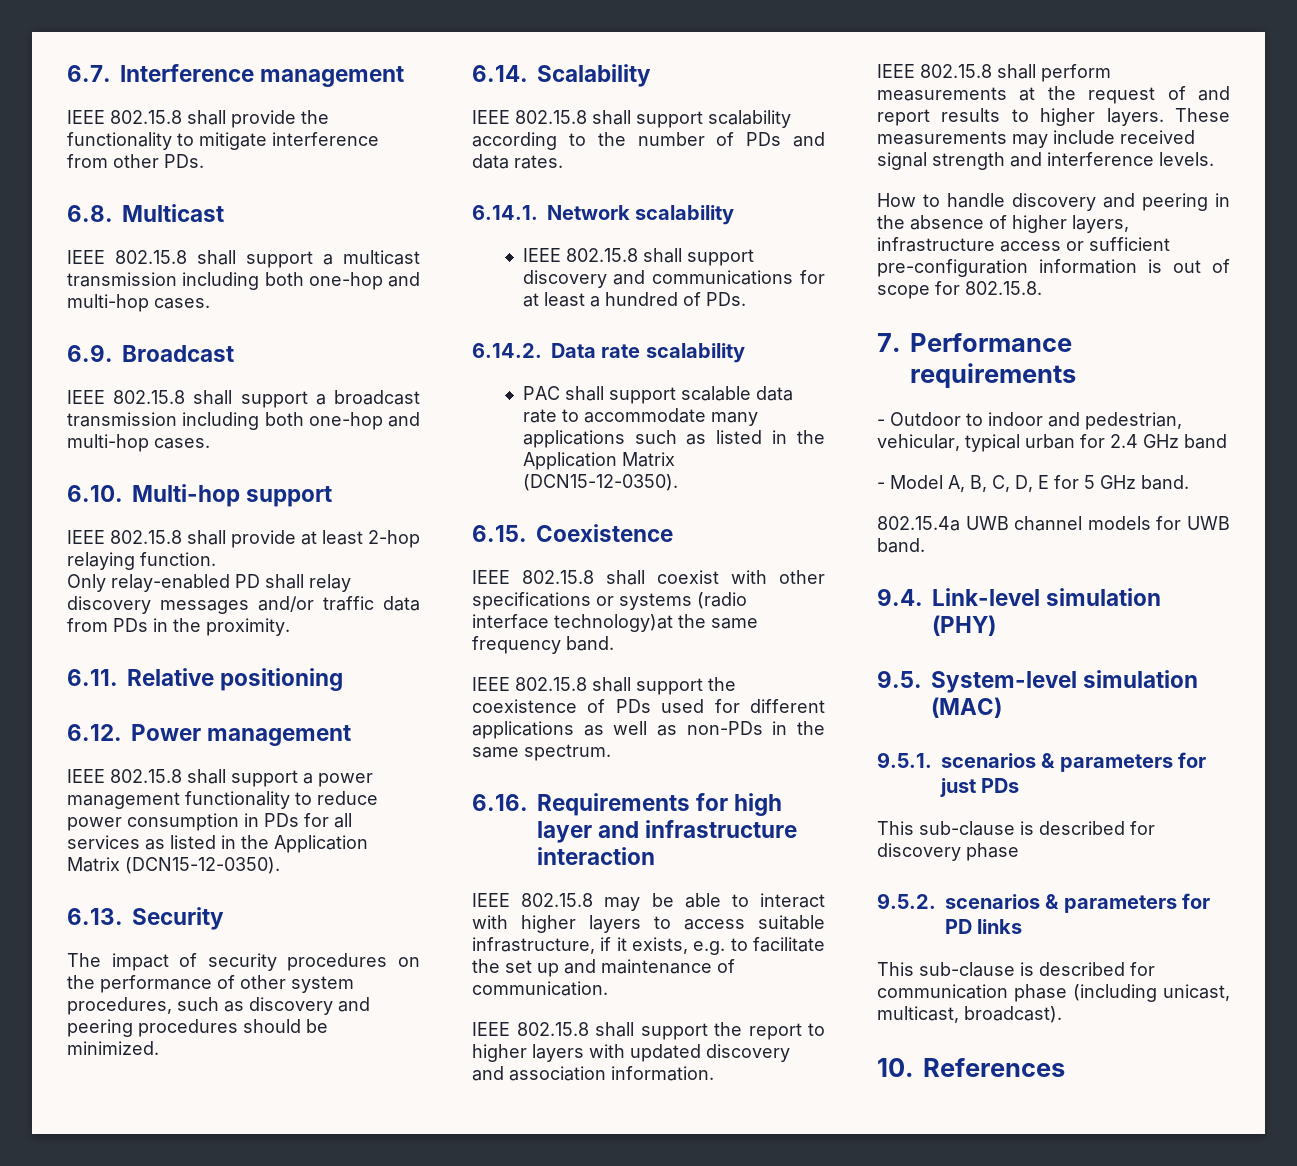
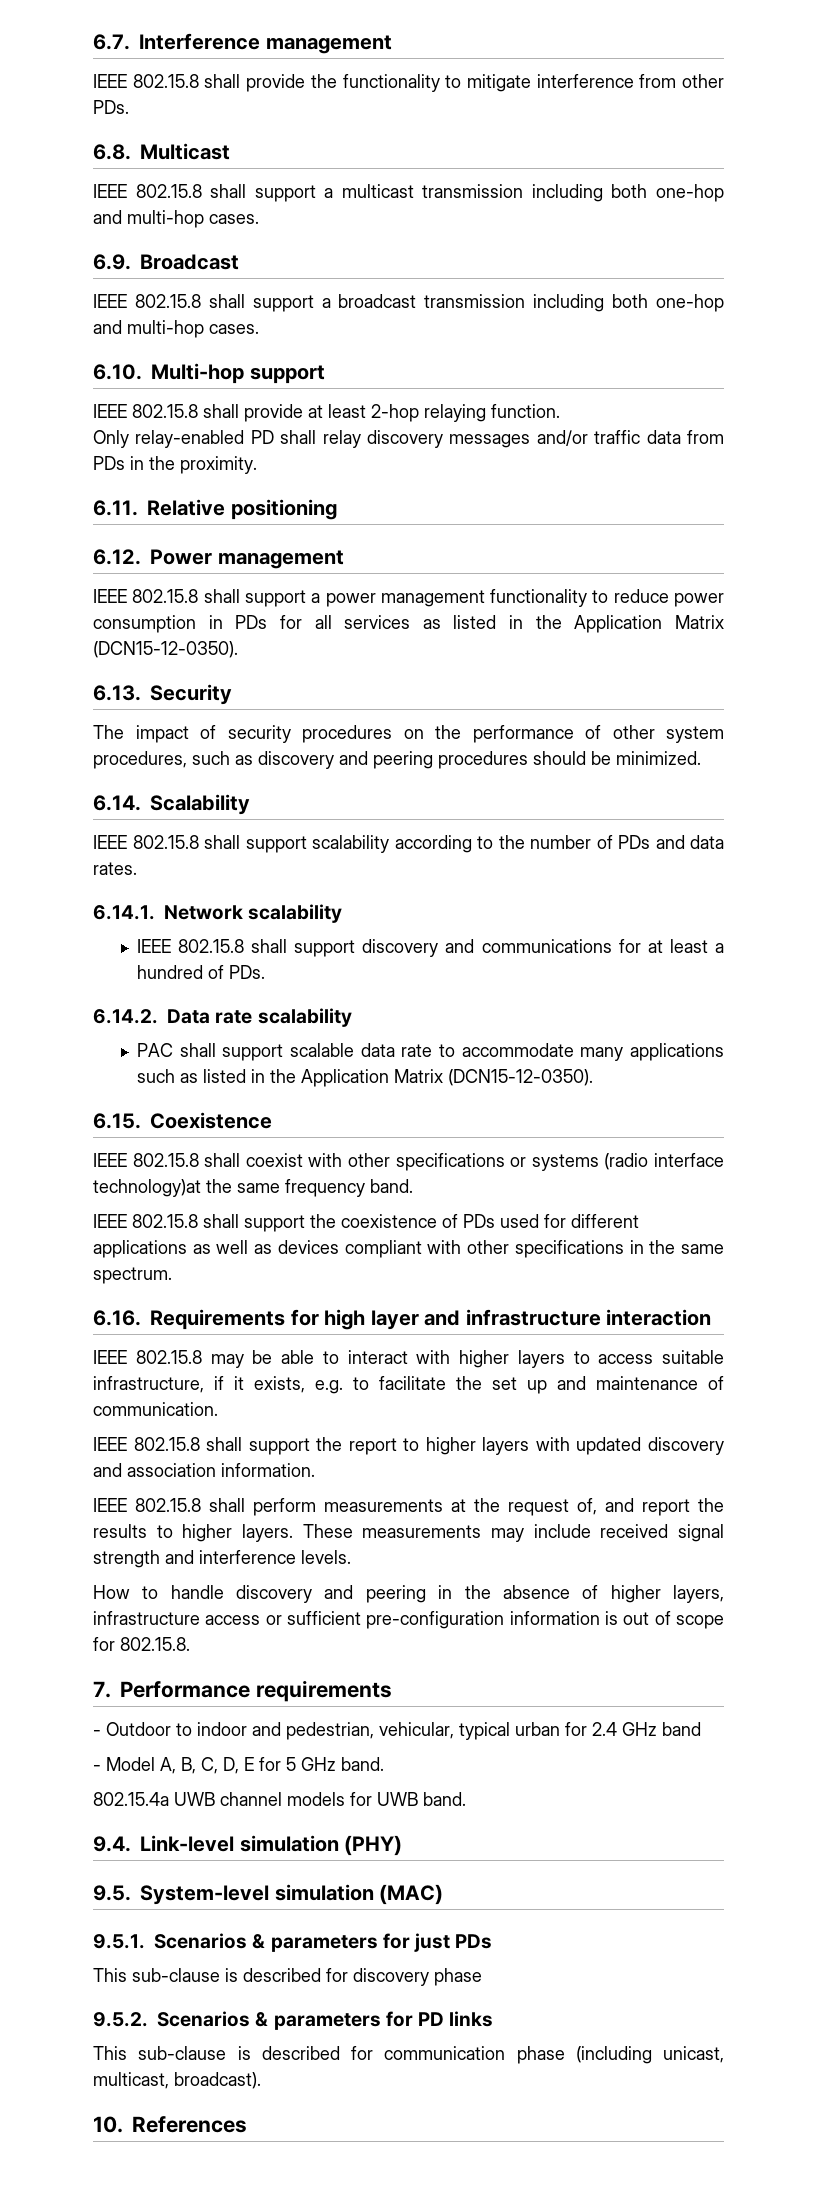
[686,721,763,735] non-PDs -> [277,1240,624,1258] devices compliant with other specifications
[1167,86,1186,100] of -> [577,1498,597,1515] of,
(930, 117) none -> [698,1498,724,1512] the
[941,753,1036,768] scenarios -> [154,1933,247,1949] Scenarios
[945,894,1040,909] scenarios -> [157,2011,250,2027] Scenarios

